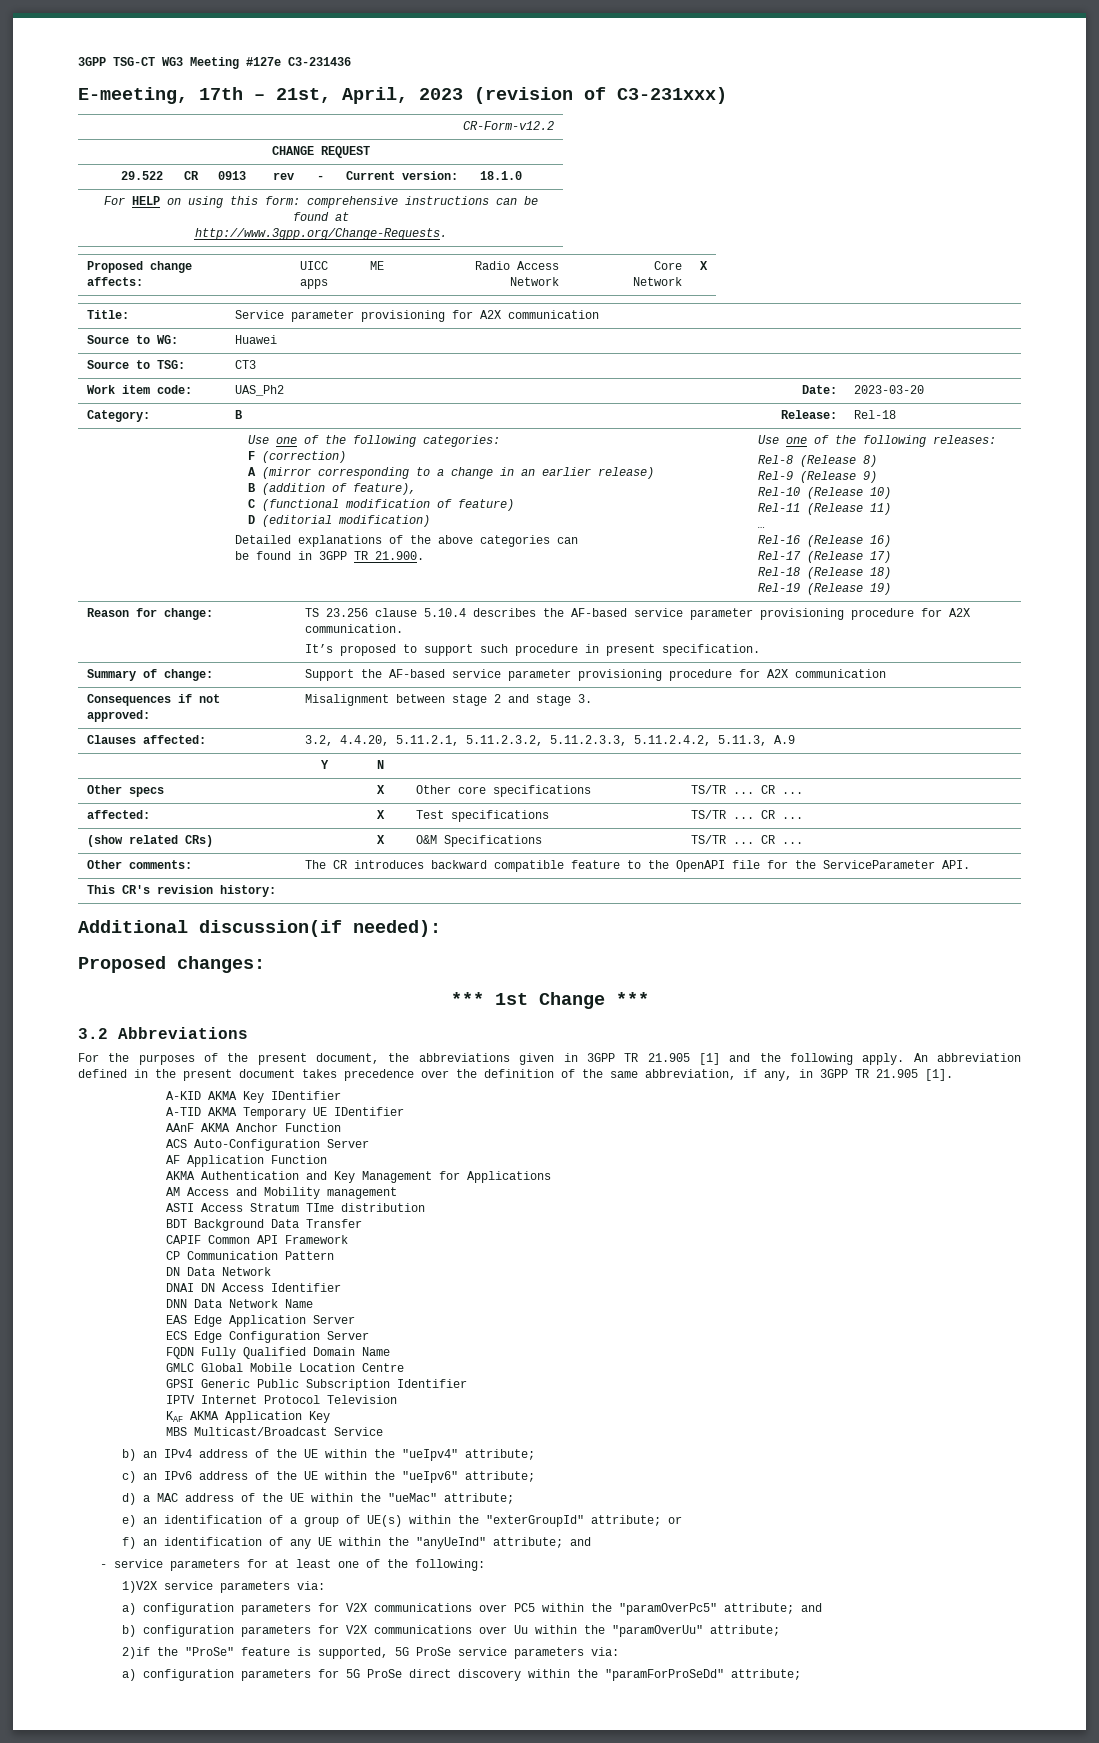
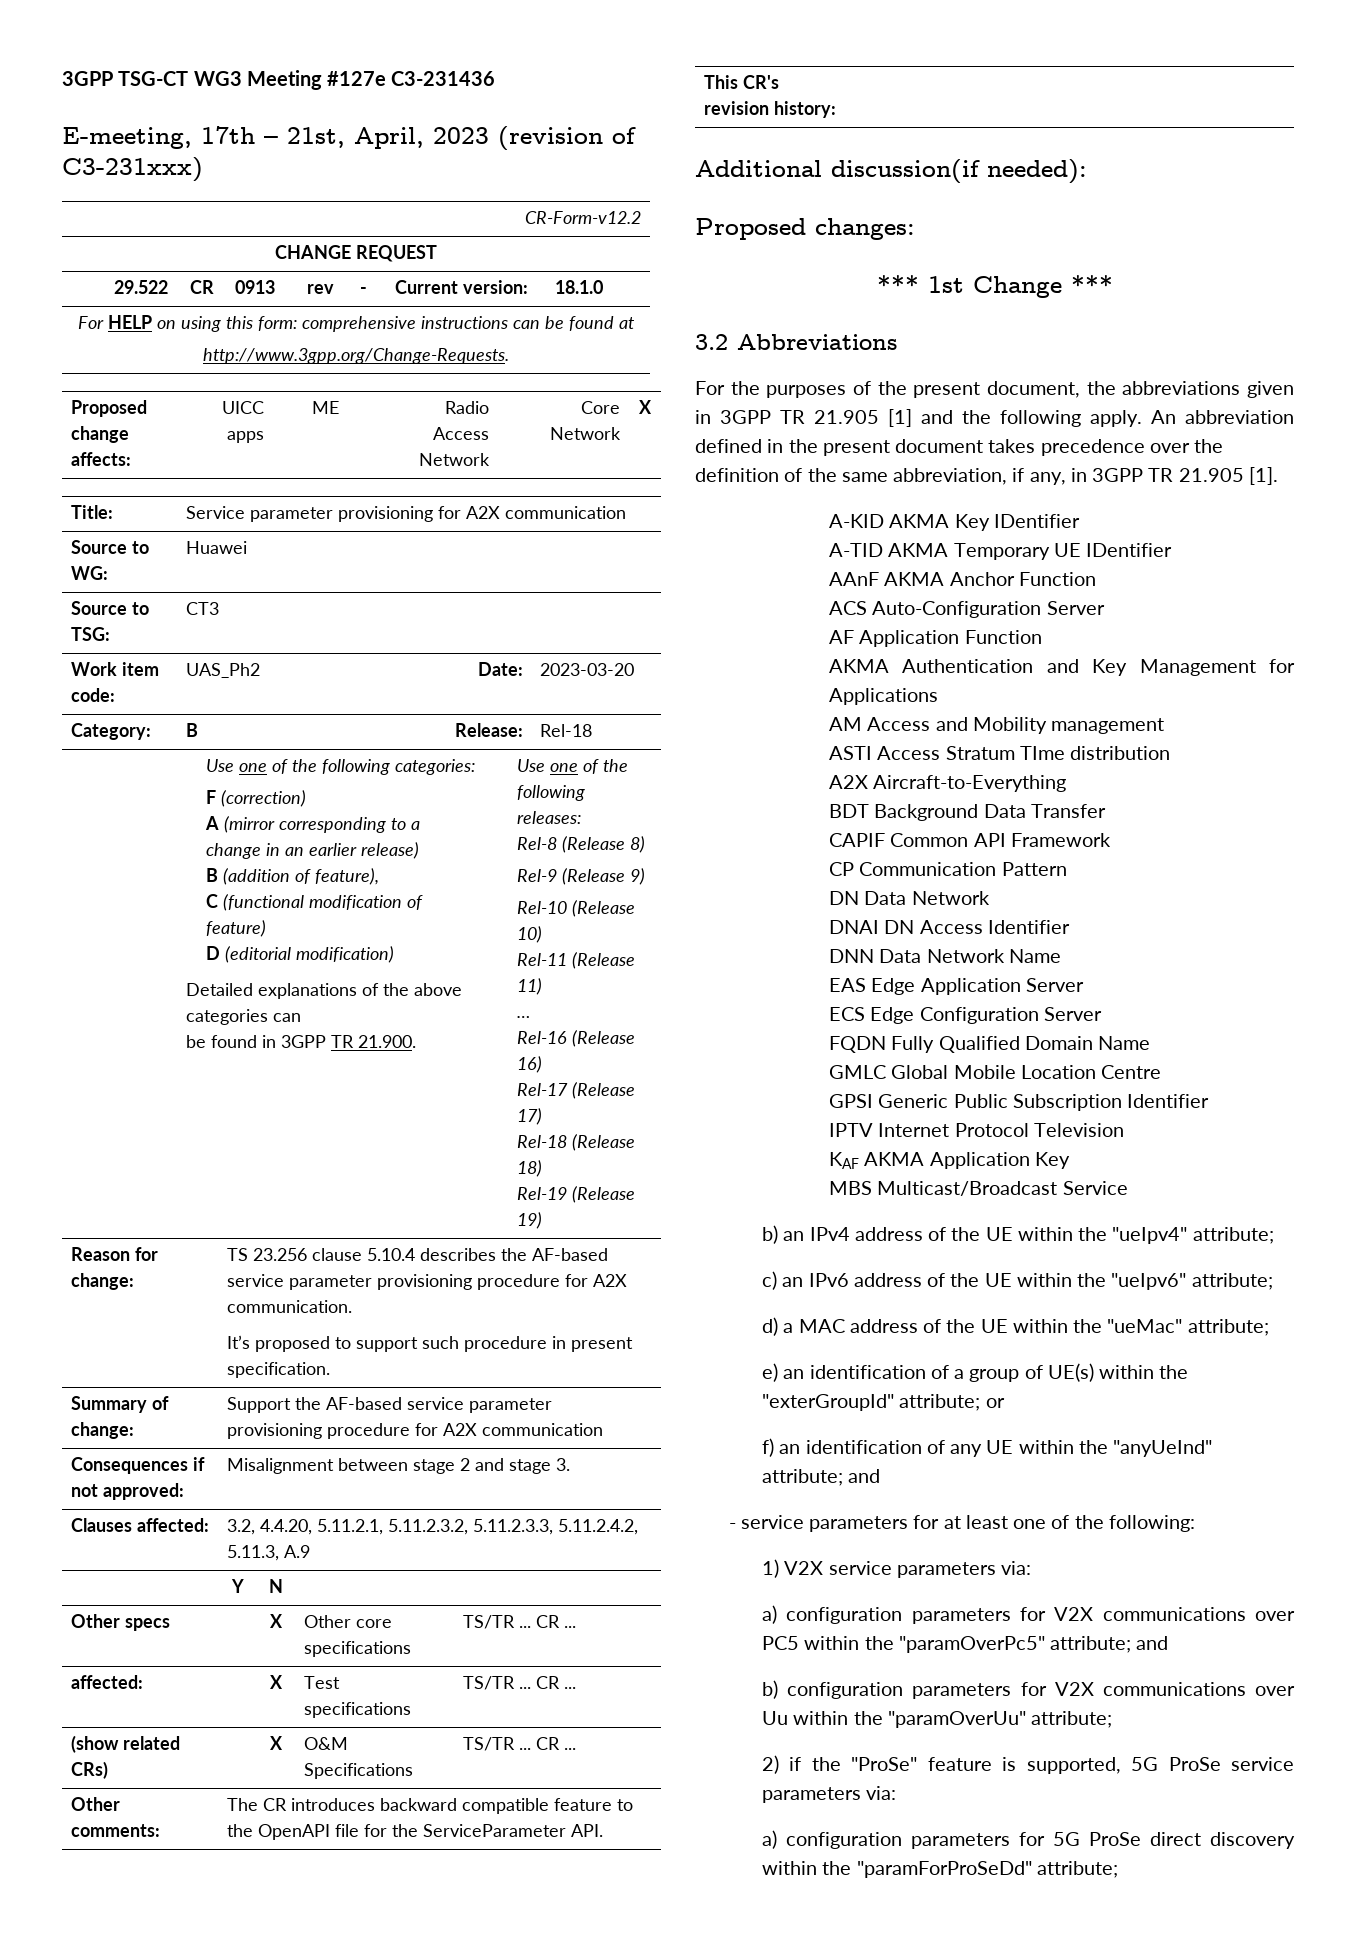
(426, 1207) none -> [829,775,1067,792] // A2X Aircraft-to-Everything
[122,1581,158,1593] 1)V2X -> [762,1559,824,1578] 1) V2X
[122,1647,151,1659] 2)if -> [762,1755,802,1774] 2) if

